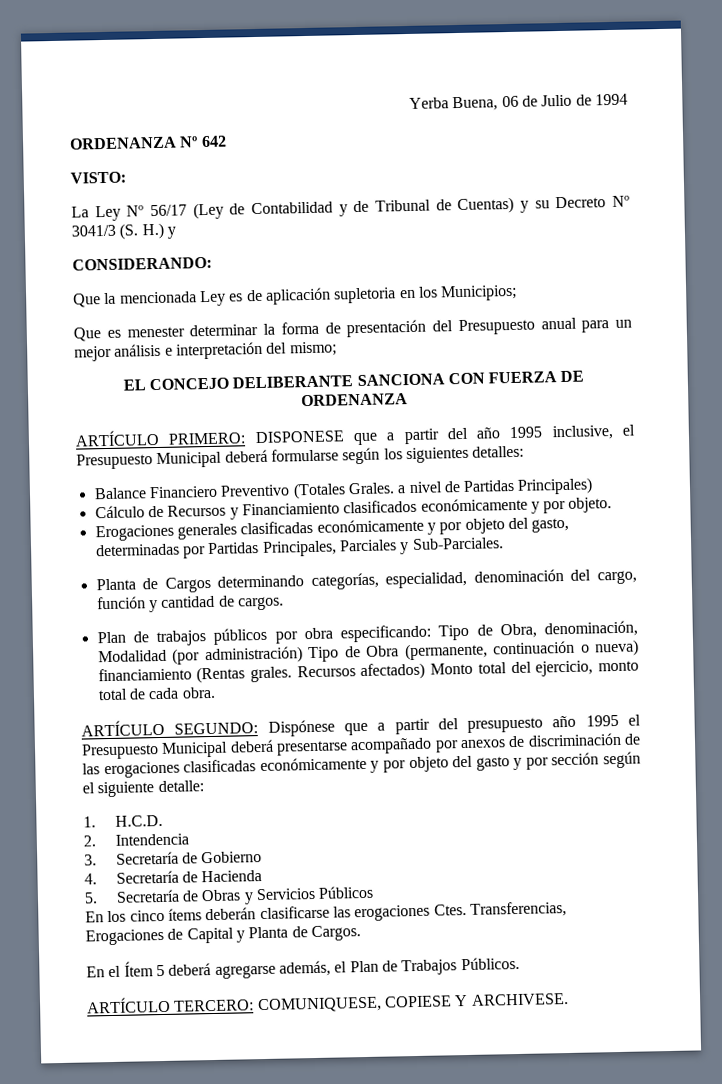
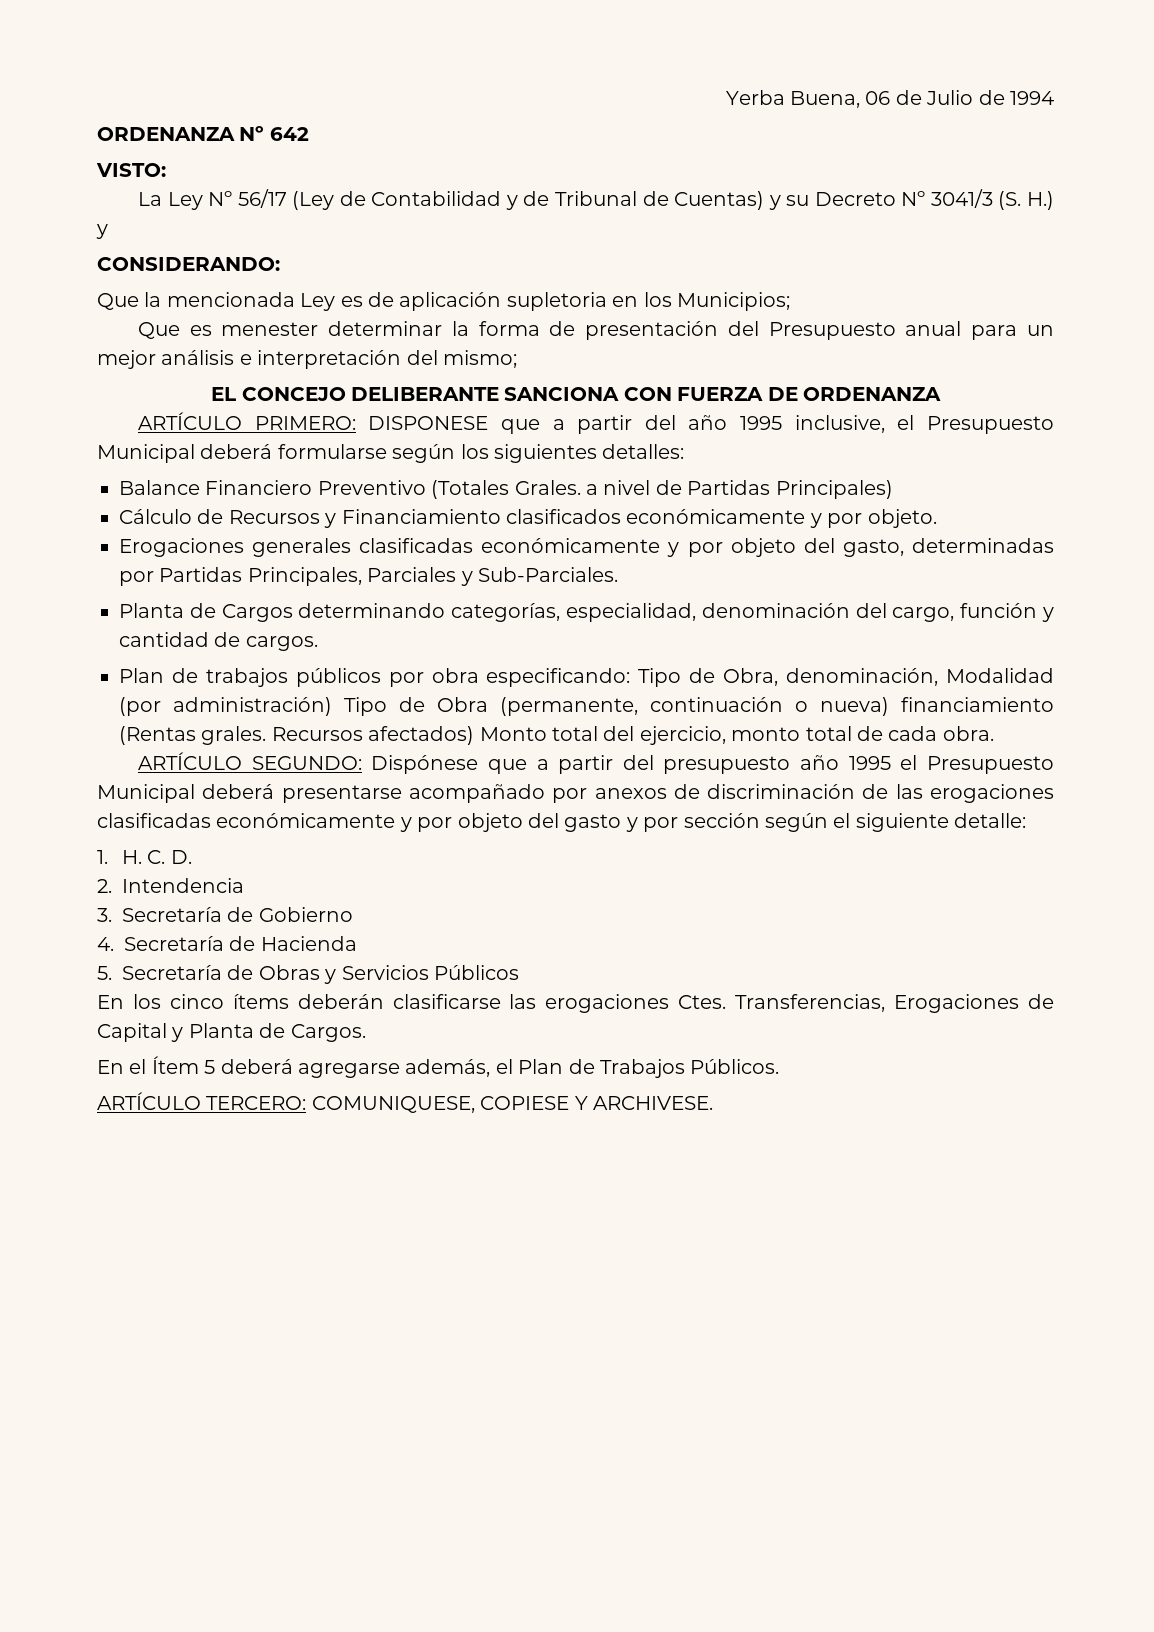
[114,814,163,827] H.C.D. -> [121,850,192,864] H. C. D.

